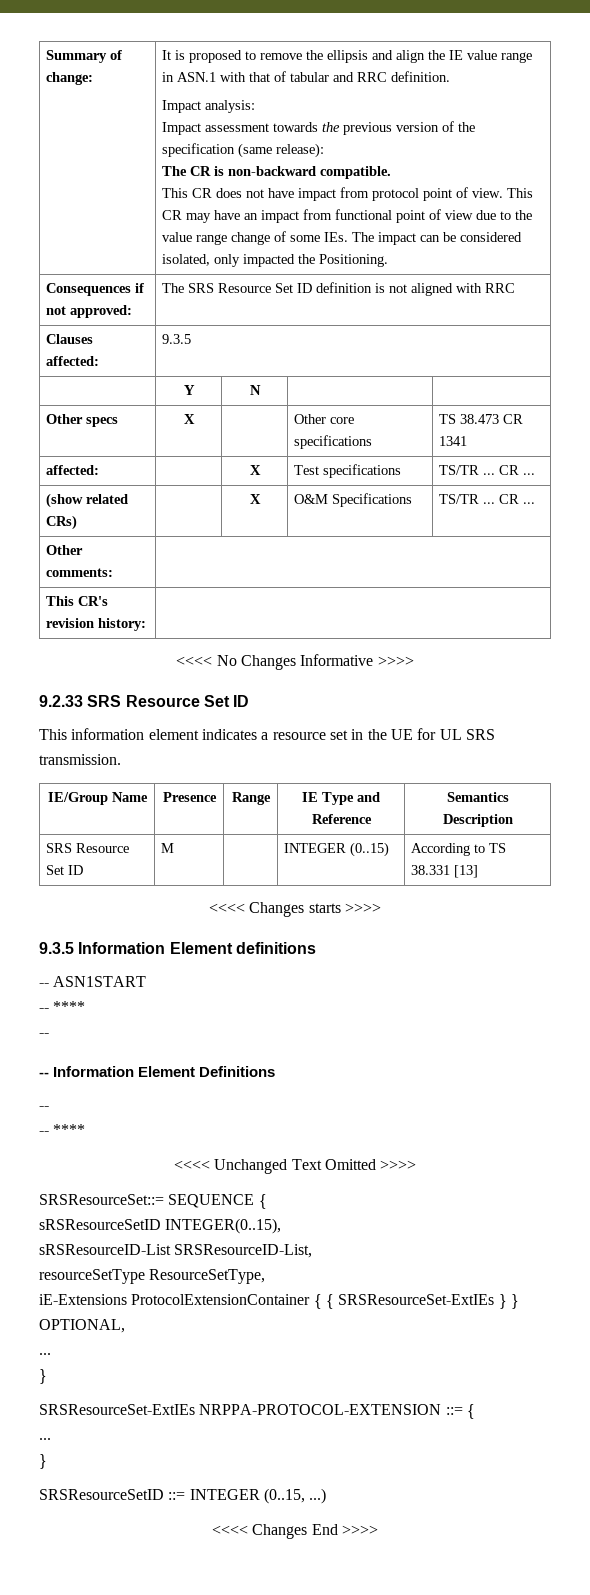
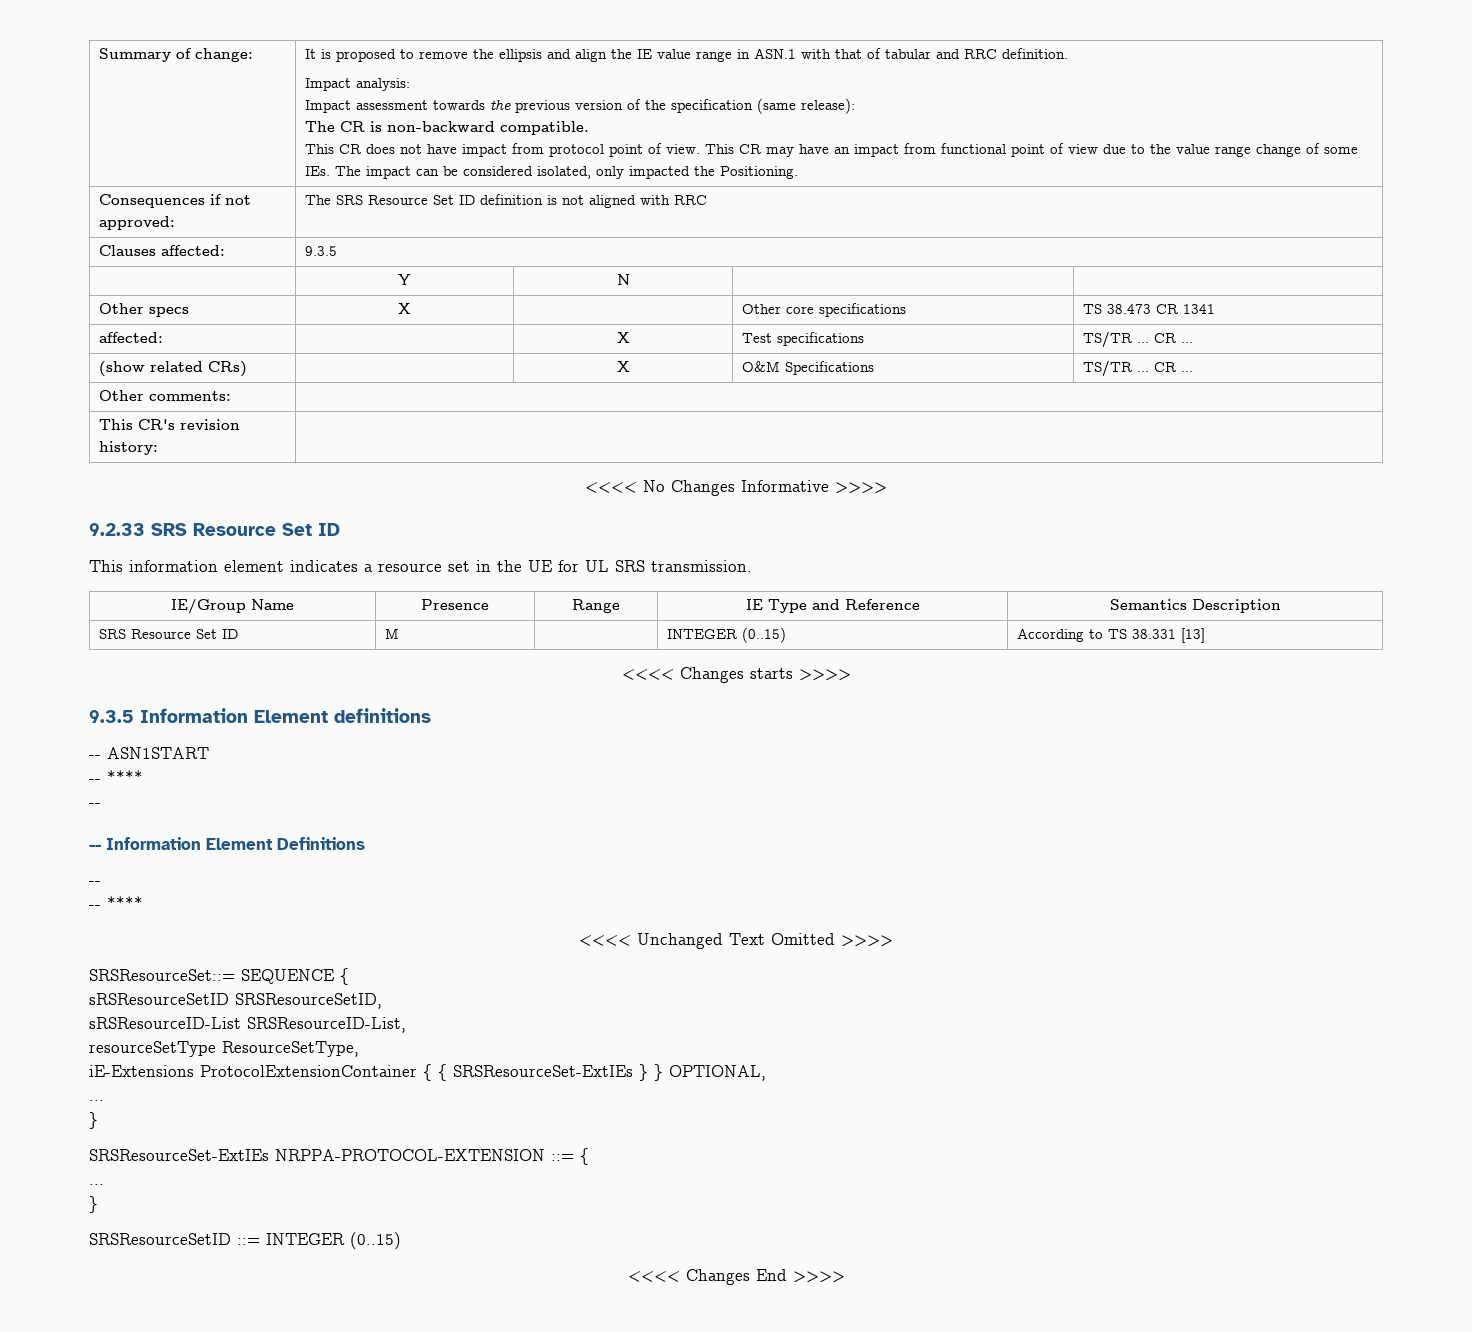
[165,1218,282,1234] INTEGER(0..15), -> [235,993,382,1009] SRSResourceSetID,
[263,1488,327,1504] (0..15, ...) -> [350,1232,401,1250] (0..15)

